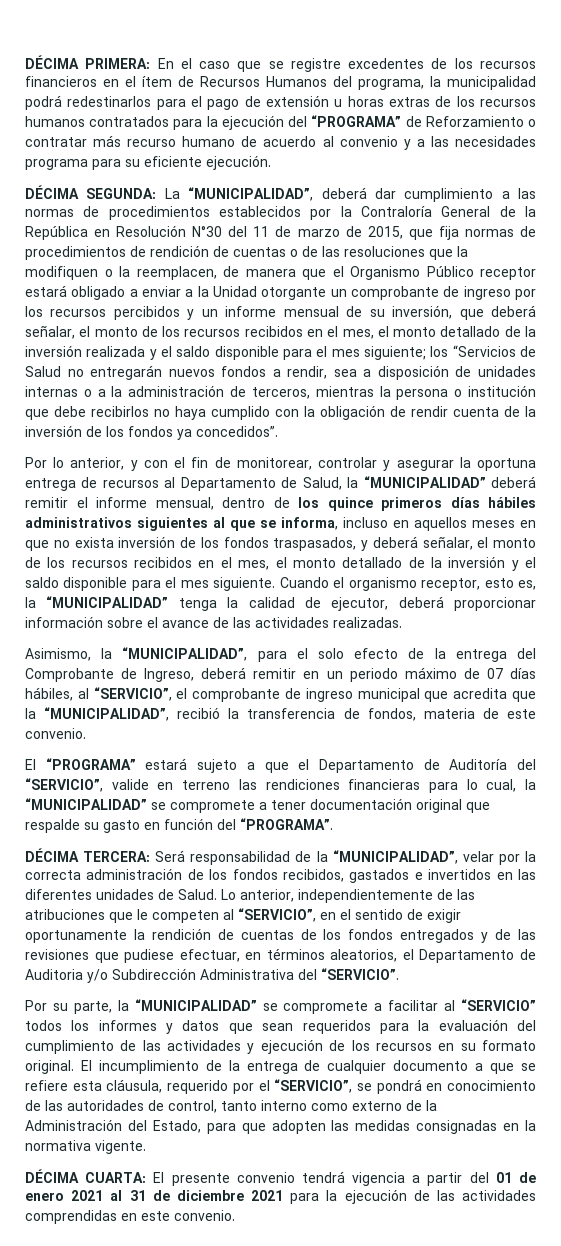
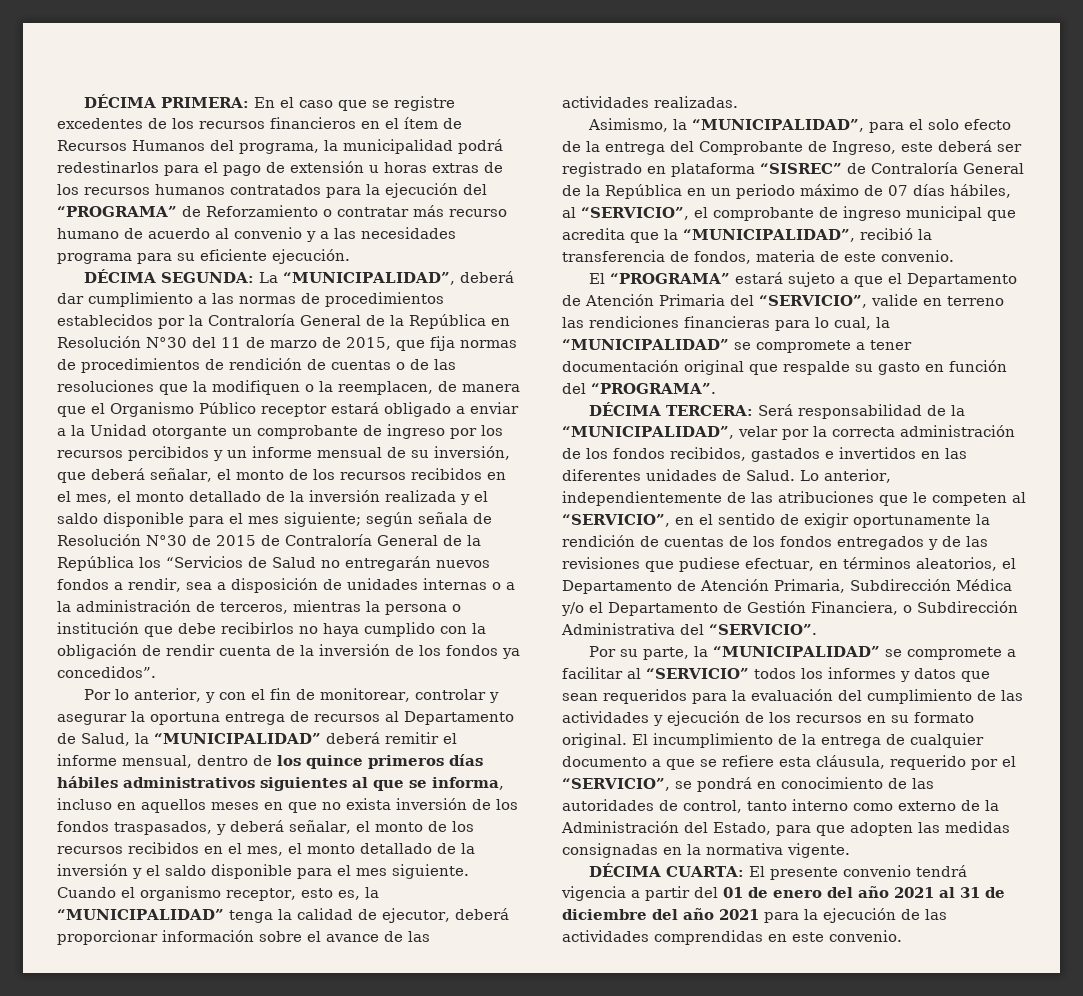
(426, 353) none -> [366,512,492,527] [57,534,481,546] [57,556,134,571] según señala de Resolución N°30 de 2015 de Contraloría General de la República
[201,667,297,679] deberá remitir -> [901,140,1022,152] [562,162,1024,177] [562,184,682,199] este deberá ser registrado en plataforma “SISREC” de Contraloría General de la República
[449,759,508,770] Auditoría -> [585,294,725,306] Atención Primaria
[25,969,108,983] Auditoria y/o -> [700,579,1012,593] [561,601,912,616] Atención Primaria, Subdirección Médica y/o el Departamento de Gestión Financiera, o
(64, 1196) none -> [827,886,889,898] del año
(244, 1195) none -> [652,908,714,920] del año

